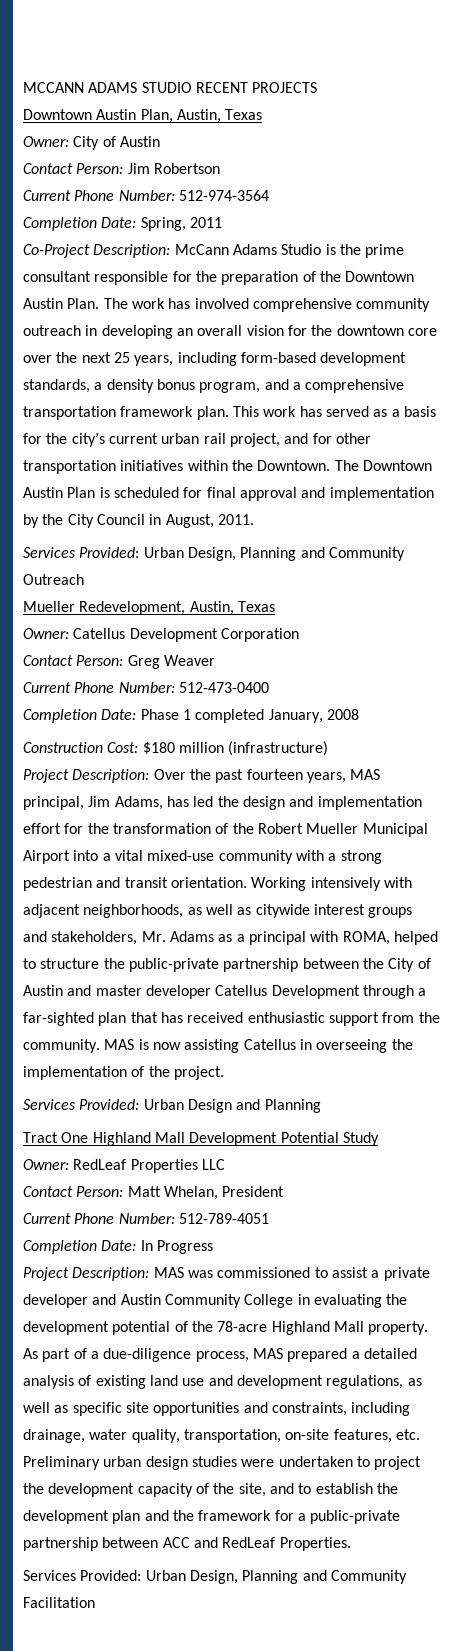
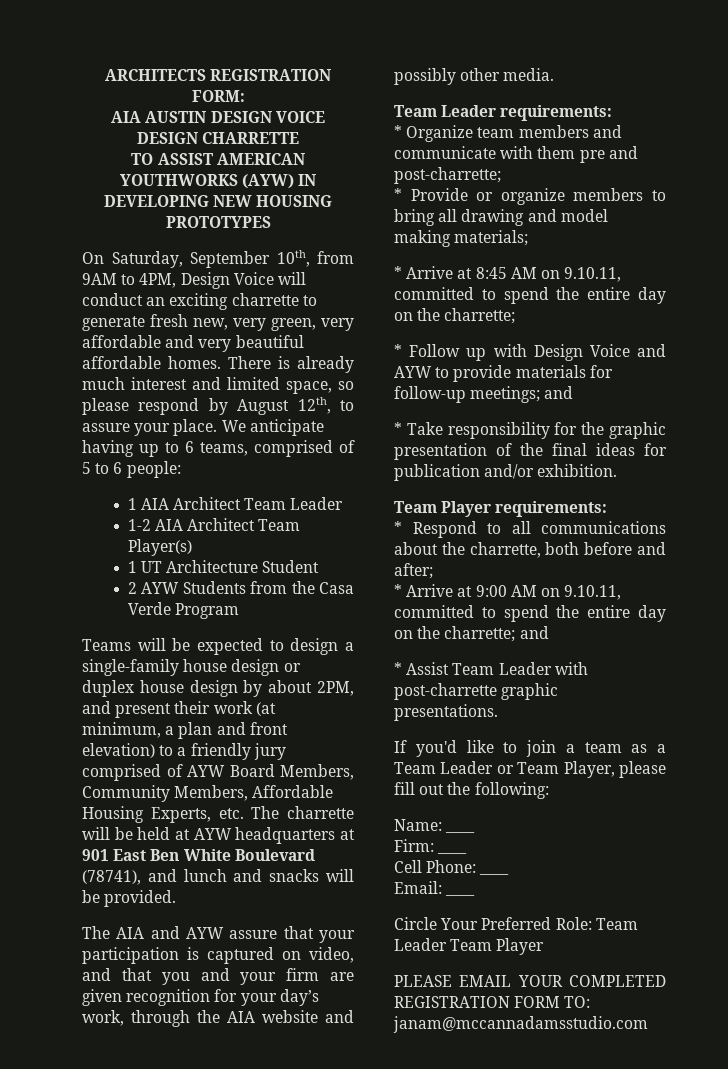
[23,82,318,93] [23,109,263,123] [23,136,160,150] [23,163,220,174] [23,190,269,201] [23,217,222,231] [23,244,405,258] [23,271,415,285] [23,298,431,312] [23,325,437,339] [23,352,407,366] [23,379,405,393] [23,406,436,420] [23,432,371,447] [23,460,432,474] [23,487,434,501] [23,514,254,528] [23,547,405,561] [23,574,84,585] [23,601,275,615] [23,628,299,642] [23,655,215,669] [23,682,269,693] [23,709,359,723] [23,741,329,756] [23,769,381,783] [23,796,422,810] [23,823,428,837] [23,850,382,864] [23,877,412,891] [23,904,413,918] [23,931,438,945] [23,958,431,972] [23,985,427,999] [23,1012,440,1026] [23,1039,413,1053] [23,1066,224,1080] [23,1099,321,1113] [23,1132,379,1146] [23,1159,225,1173] [23,1186,285,1200] [23,1213,269,1224] [23,1240,213,1254] [23,1267,430,1281] [23,1294,408,1308] [23,1321,429,1335] [23,1348,417,1362] [23,1375,422,1389] [23,1402,411,1416] [23,1429,420,1443] [23,1456,422,1470] [23,1483,398,1497] [23,1510,401,1524] [23,1537,351,1551] [23,1570,407,1584] [23,1597,95,1608] MCCANN ADAMS STUDIO RECENT PROJECTS // Downtown Austin Plan, Austin, Texas // Owner: City of Austin // Contact Person: Jim Robertson // Current Phone Number: 512-974-3564 // Completion Date: Spring, 2011 // Co-Project Description: McCann Adams Studio is the prime consultant responsible for the preparation of the Downtown Austin Plan. The work has involved comprehensive community outreach in developing an overall vision for the downtown core over the next 25 years, including form-based development standards, a density bonus program, and a comprehensive transportation framework plan. This work has served as a basis for the city’s current urban rail project, and for other transportation initiatives within the Downtown. The Downtown Austin Plan is scheduled for final approval and implementation by the City Council in August, 2011. // Services Provided: Urban Design, Planning and Community Outreach // Mueller Redevelopment, Austin, Texas // Owner: Catellus Development Corporation // Contact Person: Greg Weaver // Current Phone Number: 512-473-0400 // Completion Date: Phase 1 completed January, 2008 // Construction Cost: $180 million (infrastructure) // Project Description: Over the past fourteen years, MAS principal, Jim Adams, has led the design and implementation effort for the transformation of the Robert Mueller Municipal Airport into a vital mixed-use community with a strong pedestrian and transit orientation. Working intensively with adjacent neighborhoods, as well as citywide interest groups and stakeholders, Mr. Adams as a principal with ROMA, helped to structure the public-private partnership between the City of Austin and master developer Catellus Development through a far-sighted plan that has received enthusiastic support from the community. MAS is now assisting Catellus in overseeing the implementation of the project. // Services Provided: Urban Design and Planning // Tract One Highland Mall Development Potential Study // Owner: RedLeaf Properties LLC // Contact Person: Matt Whelan, President // Current Phone Number: 512-789-4051 // Completion Date: In Progress // Project Description: MAS was commissioned to assist a private developer and Austin Community College in evaluating the development potential of the 78-acre Highland Mall property. As part of a due-diligence process, MAS prepared a detailed analysis of existing land use and development regulations, as well as specific site opportunities and constraints, including drainage, water quality, transportation, on-site features, etc. Preliminary urban design studies were undertaken to project the development capacity of the site, and to establish the development plan and the framework for a public-private partnership between ACC and RedLeaf Properties. // Services Provided: Urban Design, Planning and Community Facilitation -> [104,69,332,81] [191,90,245,102] [111,111,325,123] [136,132,300,144] [131,153,305,165] [119,174,317,189] [103,195,333,207] [165,216,271,228] [82,250,354,268] [82,272,306,289] [82,293,317,310] [82,314,354,331] [82,335,304,352] [82,356,354,373] [82,377,354,394] [82,397,354,415] [82,419,324,436] [82,440,355,457] [82,461,181,478] [127,497,344,510] [127,518,301,531] [127,539,192,556] [127,560,320,573] [127,581,354,594] [127,602,239,619] [82,638,354,655] [82,659,301,676] [82,680,354,697] [82,701,276,718] [82,722,288,739] [82,743,286,760] [82,764,354,781] [82,785,334,802] [82,806,354,823] [82,827,355,844] [82,849,315,861] [82,869,354,885] [82,890,177,907] [82,926,355,943] [82,947,354,964] [82,968,354,985] [82,989,319,1006] [82,1010,354,1027] [394,68,555,85] [394,105,613,121] [394,125,622,142] [394,146,638,163] [394,167,501,184] [394,188,666,205] [394,209,608,226] [394,230,529,247] [394,266,622,282] [394,287,666,304] [394,308,516,324] [394,344,666,361] [394,365,613,382] [394,386,574,403] [394,422,666,439] [394,443,667,460] [394,464,618,481] [394,501,608,517] [394,521,666,538] [394,542,666,558] [394,563,433,579] [394,584,622,600] [394,605,666,622] [394,626,549,642] [394,662,588,675] [394,683,559,700] [394,704,498,721] [394,740,666,757] [394,761,666,778] [394,782,549,799] [394,819,442,831] [445,831,476,833] [394,839,434,852] [437,852,468,854] [394,860,477,873] [479,873,510,875] [394,881,442,894] [445,894,476,896] [394,917,638,930] [394,938,545,955] [394,975,666,987] [394,996,591,1008] [393,1016,648,1033] ARCHITECTS REGISTRATION FORM: // AIA AUSTIN DESIGN VOICE DESIGN CHARRETTE // TO ASSIST AMERICAN YOUTHWORKS (AYW) IN DEVELOPING NEW HOUSING PROTOTYPES // On Saturday, September 10th, from 9AM to 4PM, Design Voice will conduct an exciting charrette to generate fresh new, very green, very affordable and very beautiful affordable homes. There is already much interest and limited space, so please respond by August 12th, to assure your place. We anticipate having up to 6 teams, comprised of 5 to 6 people: // 1 AIA Architect Team Leader // 1-2 AIA Architect Team Player(s) // 1 UT Architecture Student // 2 AYW Students from the Casa Verde Program // Teams will be expected to design a single-family house design or duplex house design by about 2PM, and present their work (at minimum, a plan and front elevation) to a friendly jury comprised of AYW Board Members, Community Members, Affordable Housing Experts, etc. The charrette will be held at AYW headquarters at 901 East Ben White Boulevard (78741), and lunch and snacks will be provided. // The AIA and AYW assure that your participation is captured on video, and that you and your firm are given recognition for your day’s work, through the AIA website and possibly other media. // Team Leader requirements: // * Organize team members and communicate with them pre and post-charrette; // * Provide or organize members to bring all drawing and model making materials; // * Arrive at 8:45 AM on 9.10.11, committed to spend the entire day on the charrette; // * Follow up with Design Voice and AYW to provide materials for follow‐up meetings; and // * Take responsibility for the graphic presentation of the final ideas for publication and/or exhibition. // Team Player requirements: // * Respond to all communications about the charrette, both before and after; // * Arrive at 9:00 AM on 9.10.11, committed to spend the entire day on the charrette; and // * Assist Team Leader with post-charrette graphic presentations. // If you'd like to join a team as a Team Leader or Team Player, please fill out the following: // Name: ____ // Firm: ____ // Cell Phone: ____ // Email: ____ // Circle Your Preferred Role: Team Leader Team Player // PLEASE EMAIL YOUR COMPLETED REGISTRATION FORM TO: janam@mccannadamsstudio.com

